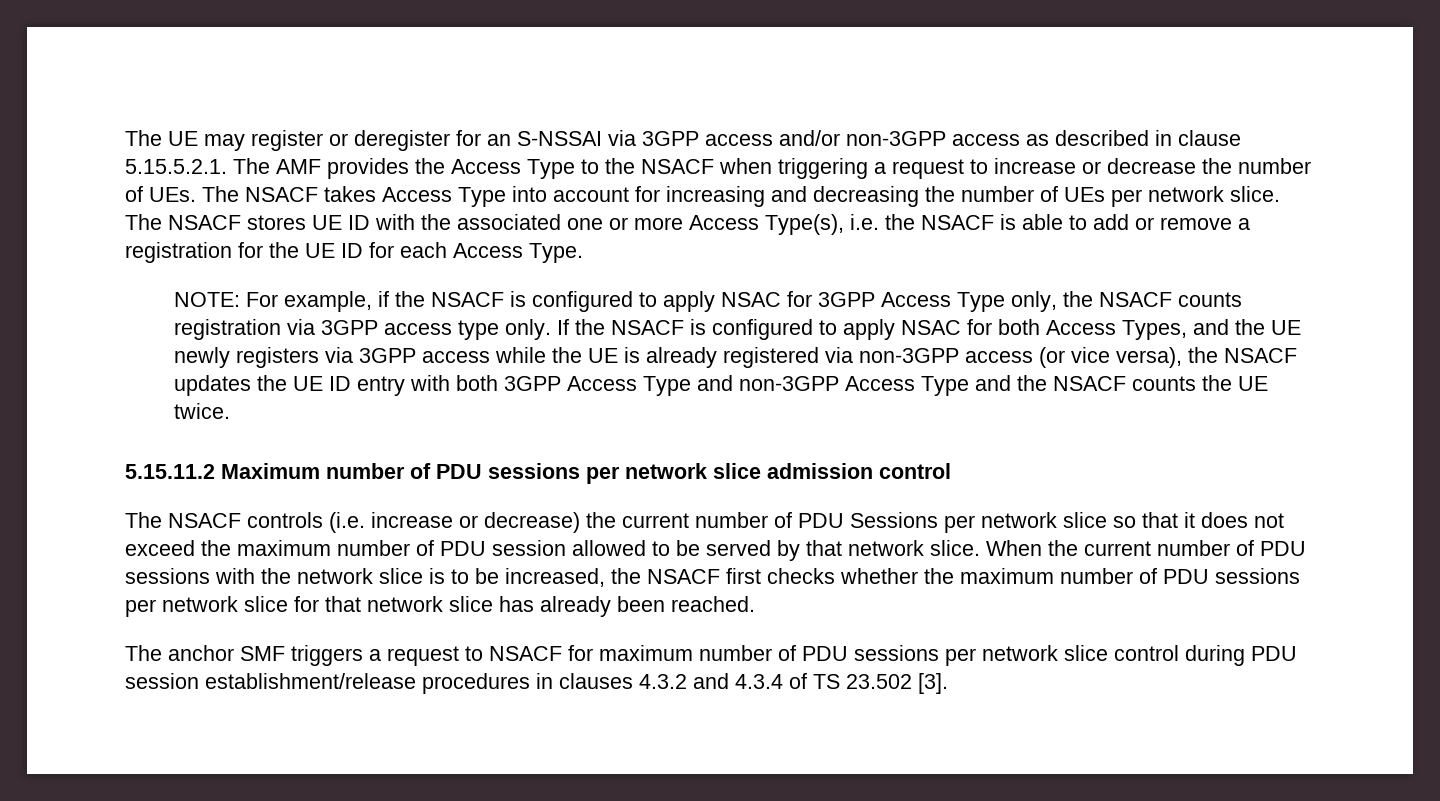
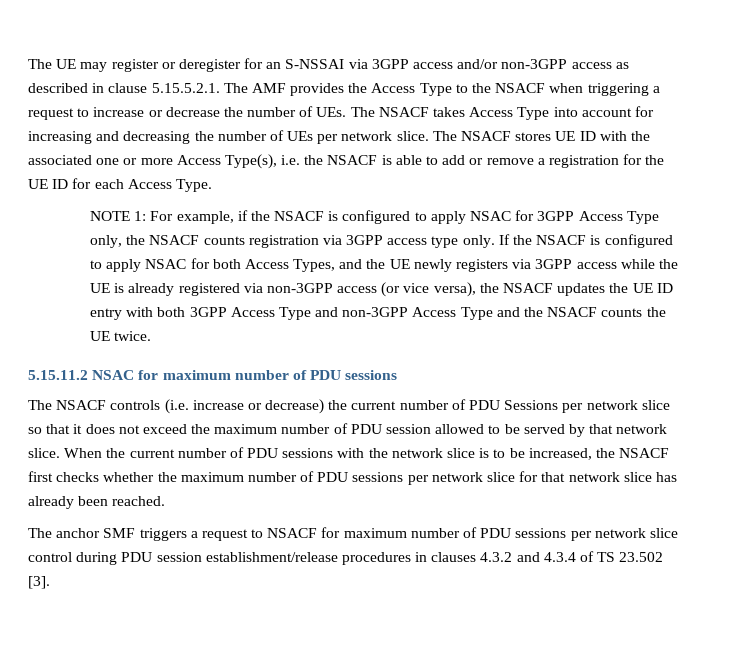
[173,292,240,307] NOTE: -> [89,211,147,221] NOTE 1:
[221,463,951,484] Maximum number of PDU sessions per network slice admission control -> [92,370,398,380] NSAC for maximum number of PDU sessions

